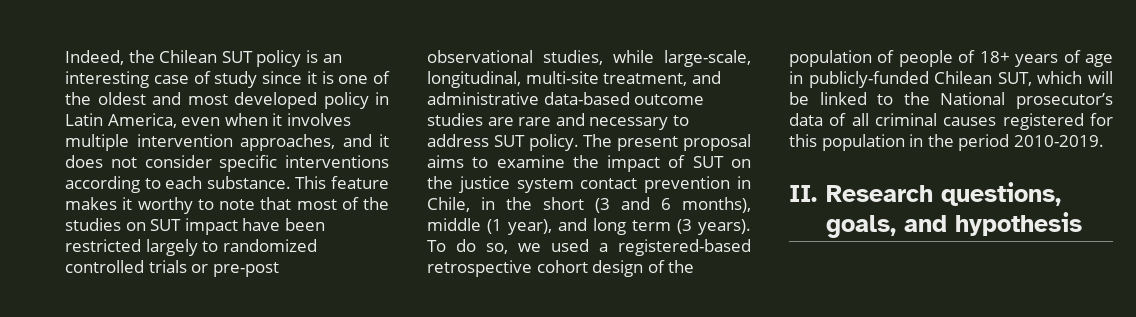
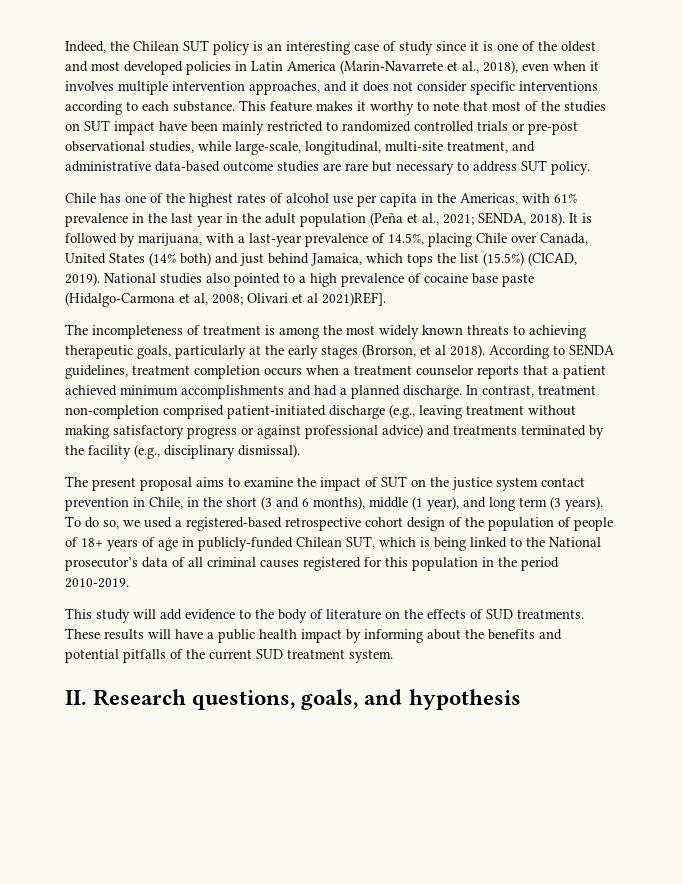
[323,92,369,109] policy -> [186,61,231,75] policies
[107,113,177,128] America, -> [287,60,518,74] America (Marin-Navarrete et al., 2018),
[65,239,198,256] restricted largely -> [222,121,323,135] mainly restricted
[555,113,585,126] and -> [372,161,392,172] but
(579, 142) none -> [65,193,577,207] [65,212,592,227] [65,233,588,247] [65,252,577,267] [65,272,534,287] [65,292,386,307] [65,324,586,339] [65,344,615,359] [65,365,606,379] [65,385,596,399] [65,404,576,419] [65,424,604,439] [65,444,300,459] // Chile has one of the highest rates of alcohol use per capita in the Americas, with 61% prevalence in the last year in the adult population (Peña et al., 2021; SENDA, 2018). It is followed by marijuana, with a last-year prevalence of 14.5%, placing Chile over Canada, United States (14% both) and just behind Jamaica, which tops the list (15.5%) (CICAD, 2019). National studies also pointed to a high prevalence of cocaine base paste (Hidalgo-Carmona et al, 2008; Olivari et al 2021)REF]. // The incompleteness of treatment is among the most widely known threats to achieving therapeutic goals, particularly at the early stages (Brorson, et al 2018). According to SENDA guidelines, treatment completion occurs when a treatment counselor reports that a patient achieved minimum accomplishments and had a planned discharge. In contrast, treatment non-completion comprised patient-initiated discharge (e.g., leaving treatment without making satisfactory progress or against professional advice) and treatments terminated by the facility (e.g., disciplinary dismissal). //
[1088,71,1113,84] [789,92,809,105] will be -> [420,537,466,551] is being
(1104, 141) none -> [65,608,584,623] [65,628,562,643] [65,649,393,663] // This study will add evidence to the body of literature on the effects of SUD treatments. These results will have a public health impact by informing about the benefits and potential pitfalls of the current SUD treatment system.

